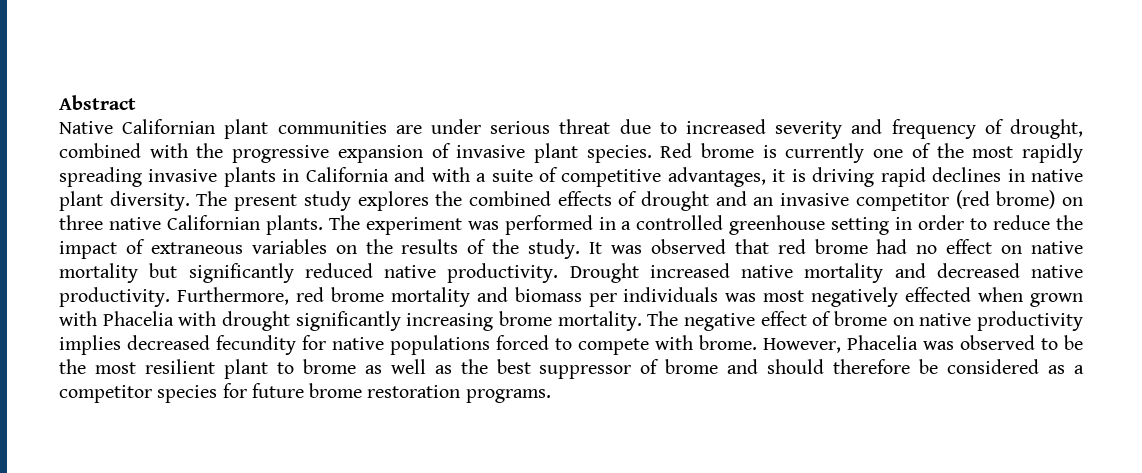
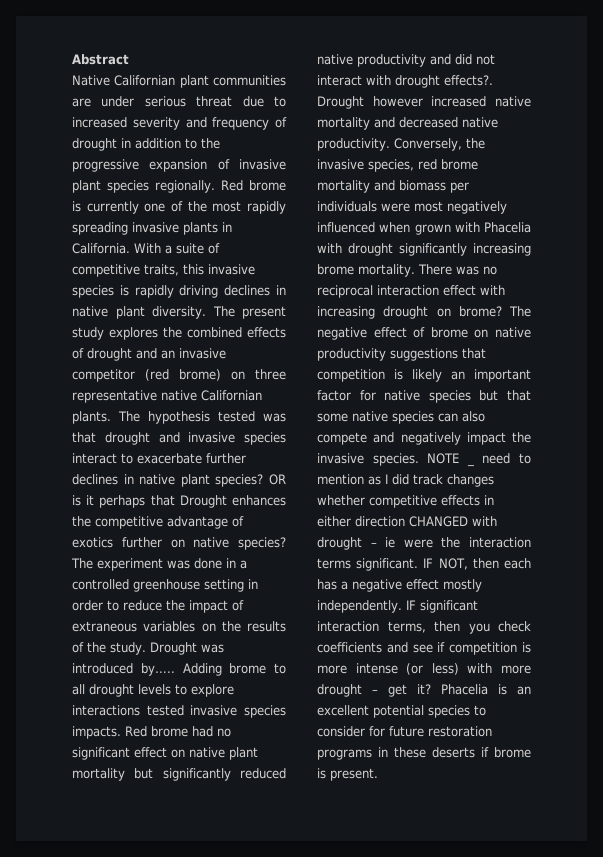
[1010,119,1084,139] [59,143,188,158] drought, combined with -> [72,138,197,151] drought in addition to
[586,145,652,163] species. -> [107,180,216,193] species regionally.
[305,167,470,182] California and with -> [72,243,161,254] California. With
[667,167,926,187] advantages, it is driving rapid -> [144,264,255,276] [72,285,219,298] traits, this invasive species is rapidly driving
(103, 222) none -> [72,390,157,403] representative
(360, 222) none -> [148,411,286,424] [72,432,286,445] [72,453,246,464] [72,474,286,487] [72,495,286,508] [72,516,244,529] [72,537,286,550] [71,558,93,569] hypothesis tested was that drought and invasive species interact to exacerbate further declines in native plant species? OR is it perhaps that Drought enhances the competitive advantage of exotics further on native species? The
[504,215,593,235] performed -> [194,558,222,569] done
[588,239,806,254] It was observed that red -> [149,642,224,655] [72,663,286,676] [72,684,234,697] [72,705,286,718] [72,726,147,739] Drought was introduced by….. Adding brome to all drought levels to explore interactions tested invasive species impacts. Red
(938, 249) none -> [72,747,130,760] significant
(1083, 247) none -> [229,747,258,760] plant
[447,263,639,283] productivity. Drought -> [357,54,495,67] [317,75,493,88] [317,96,423,109] productivity and did not interact with drought effects?. Drought however
[176,287,289,305] Furthermore, -> [393,138,485,151] [317,159,414,172] Conversely, the invasive species,
[725,293,757,302] was -> [381,203,410,212] were
[905,287,972,302] effected -> [317,222,375,233] influenced
(642, 321) none -> [417,264,497,275] [317,285,505,298] [317,306,502,319] There was no reciprocal interaction effect with increasing drought on brome?
[59,335,1083,355] [59,359,1085,379] [59,383,551,403] implies decreased fecundity for native populations forced to compete with brome. However, Phacelia was observed to be the most resilient plant to brome as well as the best suppressor of brome and should therefore be considered as a competitor species for future brome restoration programs. -> [390,348,486,361] [317,369,531,382] [317,390,531,403] [317,411,485,424] [317,432,531,445] [317,453,531,467] [317,474,494,487] [317,495,494,508] [317,516,497,527] [317,537,531,550] [317,558,531,571] [317,579,482,592] [317,600,478,613] [317,621,531,634] [317,642,531,655] [317,663,531,675] [317,684,531,697] [317,705,486,718] [317,726,492,737] [317,747,531,760] [317,768,378,781] suggestions that competition is likely an important factor for native species but that some native species can also compete and negatively impact the invasive species. NOTE _ need to mention as I did track changes whether competitive effects in either direction CHANGED with drought – ie were the interaction terms significant. IF NOT, then each has a negative effect mostly independently. IF significant interaction terms, then you check coefficients and see if competition is more intense (or less) with more drought – get it? Phacelia is an excellent potential species to consider for future restoration programs in these deserts if brome is present.

